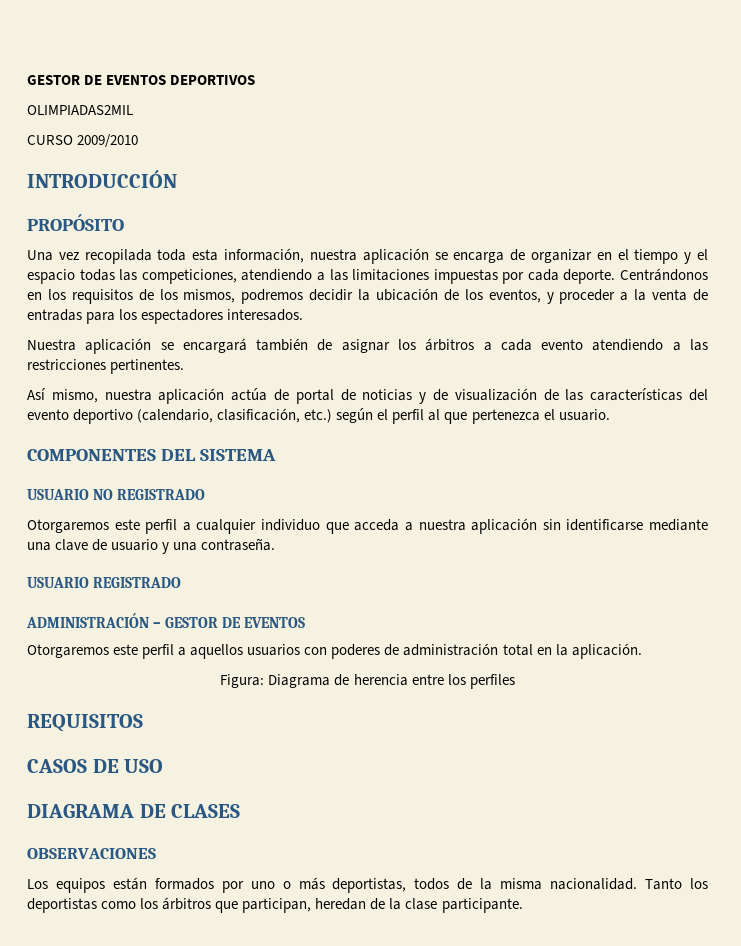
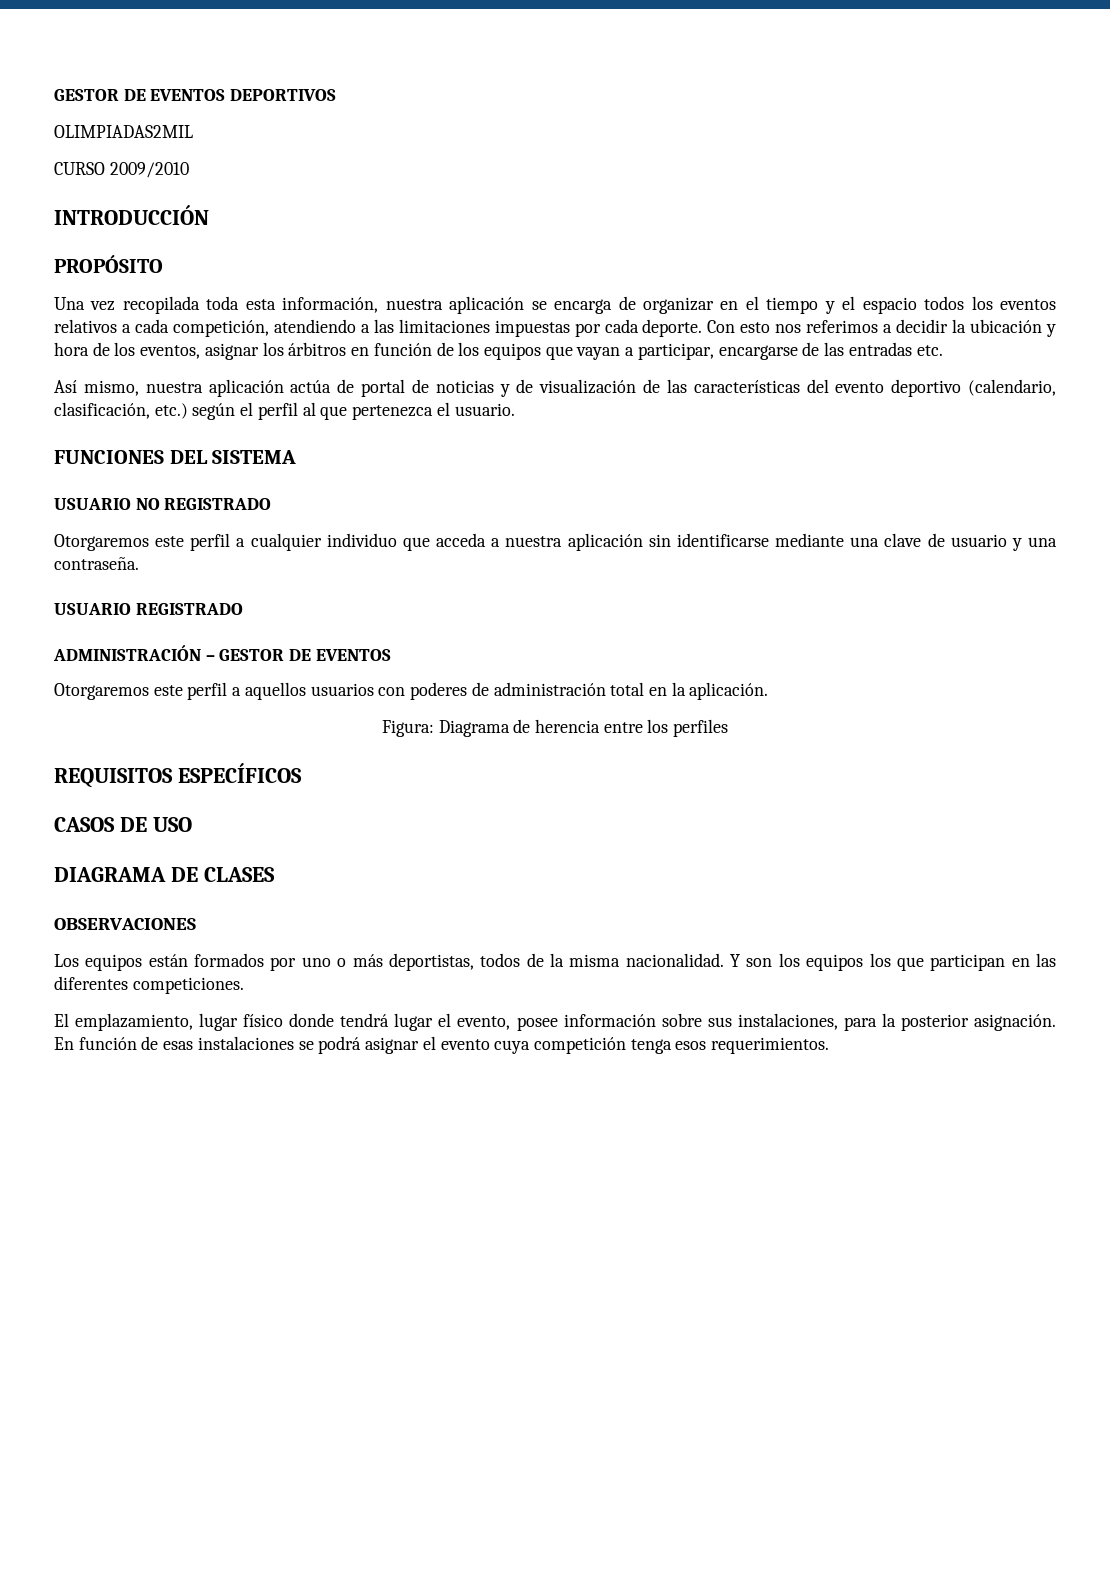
[79,269,237,284] todas las competiciones, -> [924,296,1057,310] [54,319,269,337] todos los eventos relativos a cada competición,
[620,268,708,281] [27,289,304,304] Centrándonos en los requisitos de los mismos, podremos -> [707,320,893,333] Con esto nos referimos a
(439, 294) none -> [1046,324,1057,337] [54,342,89,356] y hora
[546,289,709,304] [27,309,304,324] [27,338,709,354] [27,359,185,374] y proceder a la venta de entradas para los espectadores interesados. // Nuestra aplicación se encargará también de asignar los árbitros a cada evento atendiendo a las restricciones pertinentes. -> [204,342,943,360] asignar los árbitros en función de los equipos que vayan a participar, encargarse de las entradas etc.
[27,449,156,461] COMPONENTES -> [54,450,164,464] FUNCIONES
(143, 723) none -> [177,763,302,783] ESPECÍFICOS
[645,878,708,890] [27,897,523,913] Tanto los deportistas como los árbitros que participan, heredan de la clase participante. -> [730,953,1057,971] [54,976,244,994] [54,1013,1056,1031] [54,1036,830,1054] Y son los equipos los que participan en las diferentes competiciones. // El emplazamiento, lugar físico donde tendrá lugar el evento, posee información sobre sus instalaciones, para la posterior asignación. En función de esas instalaciones se podrá asignar el evento cuya competición tenga esos requerimientos.

